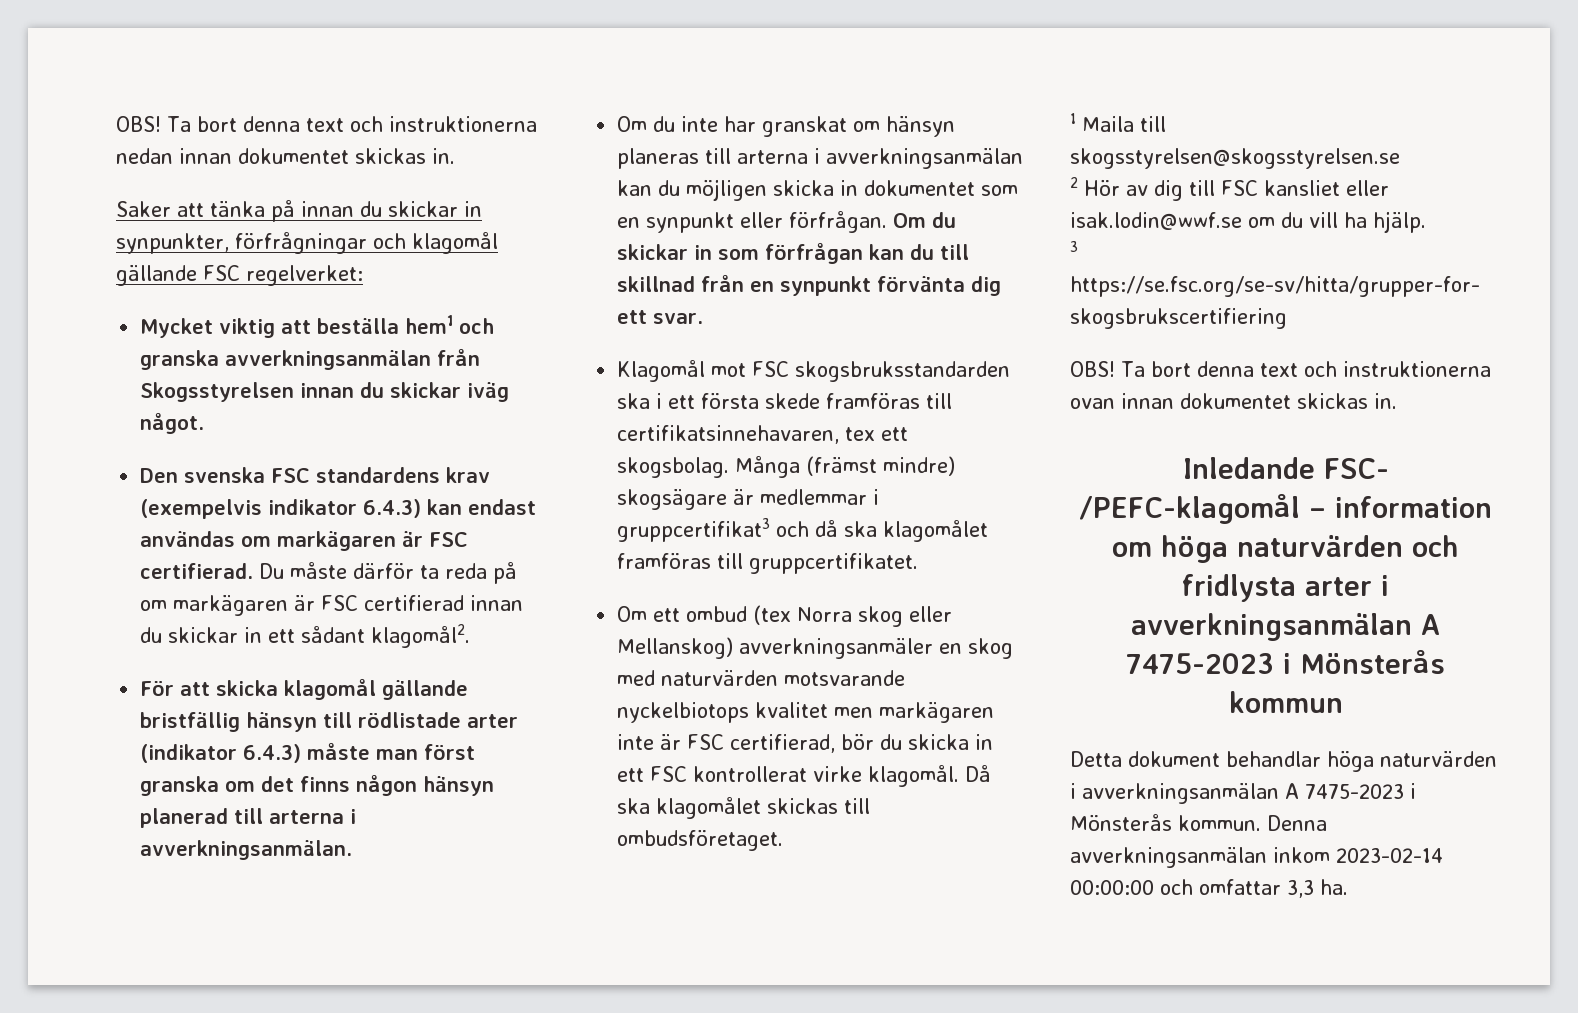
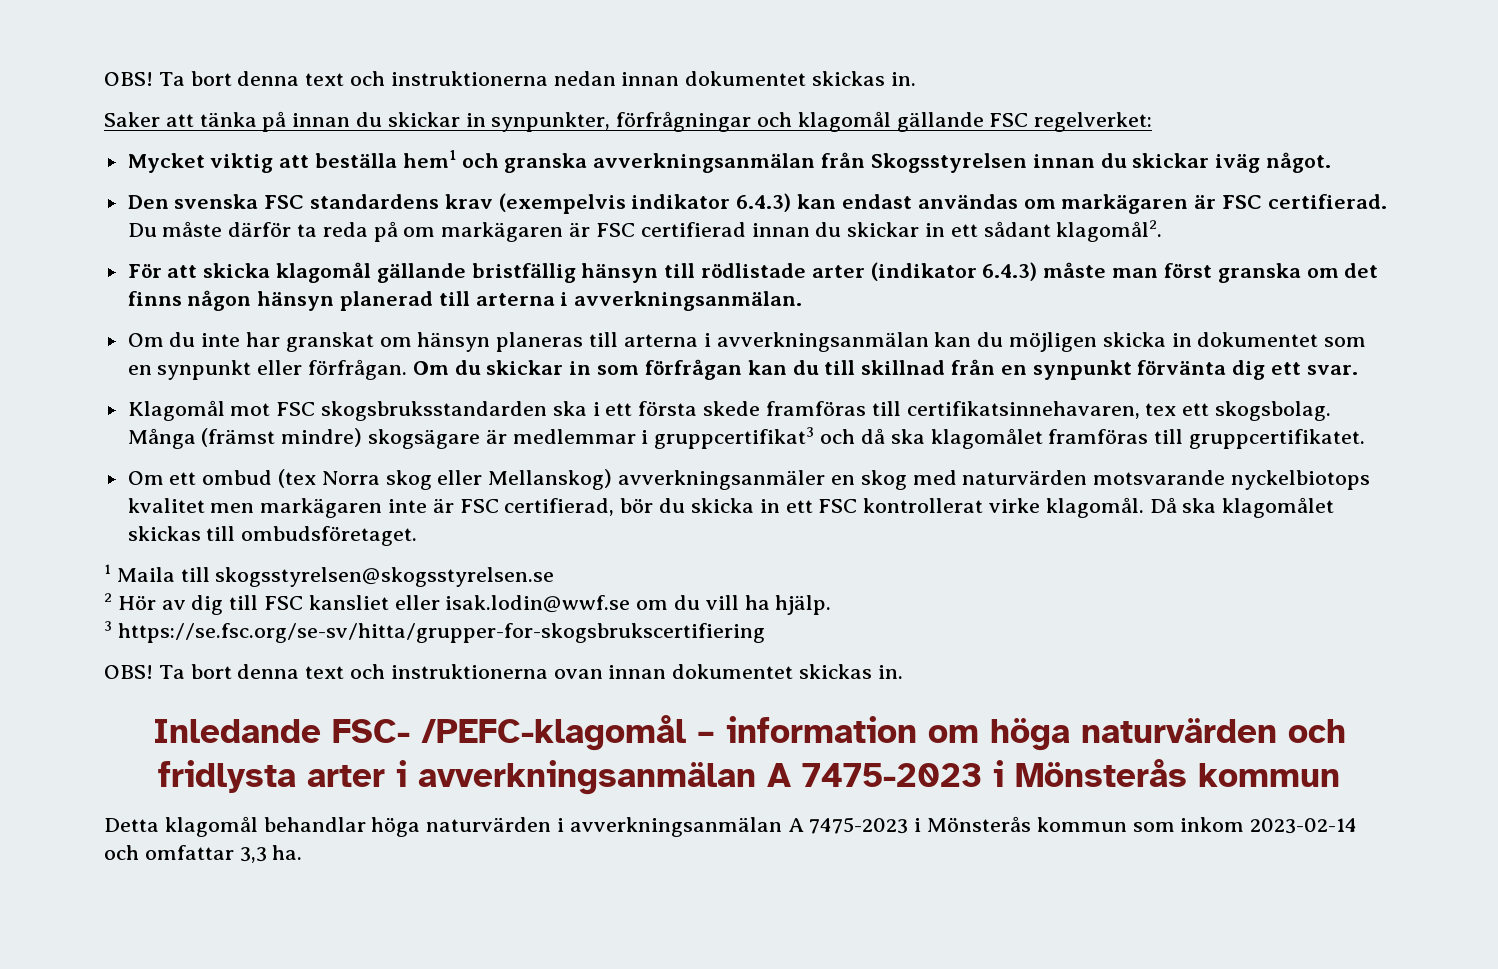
[1128,751,1220,767] dokument -> [164,816,258,837] klagomål
[1178,815,1327,831] [1070,847,1267,868] kommun. Denna avverkningsanmälan -> [1036,817,1175,832] kommun som
[1070,880,1154,895] 00:00:00 -> (1358, 826) none

